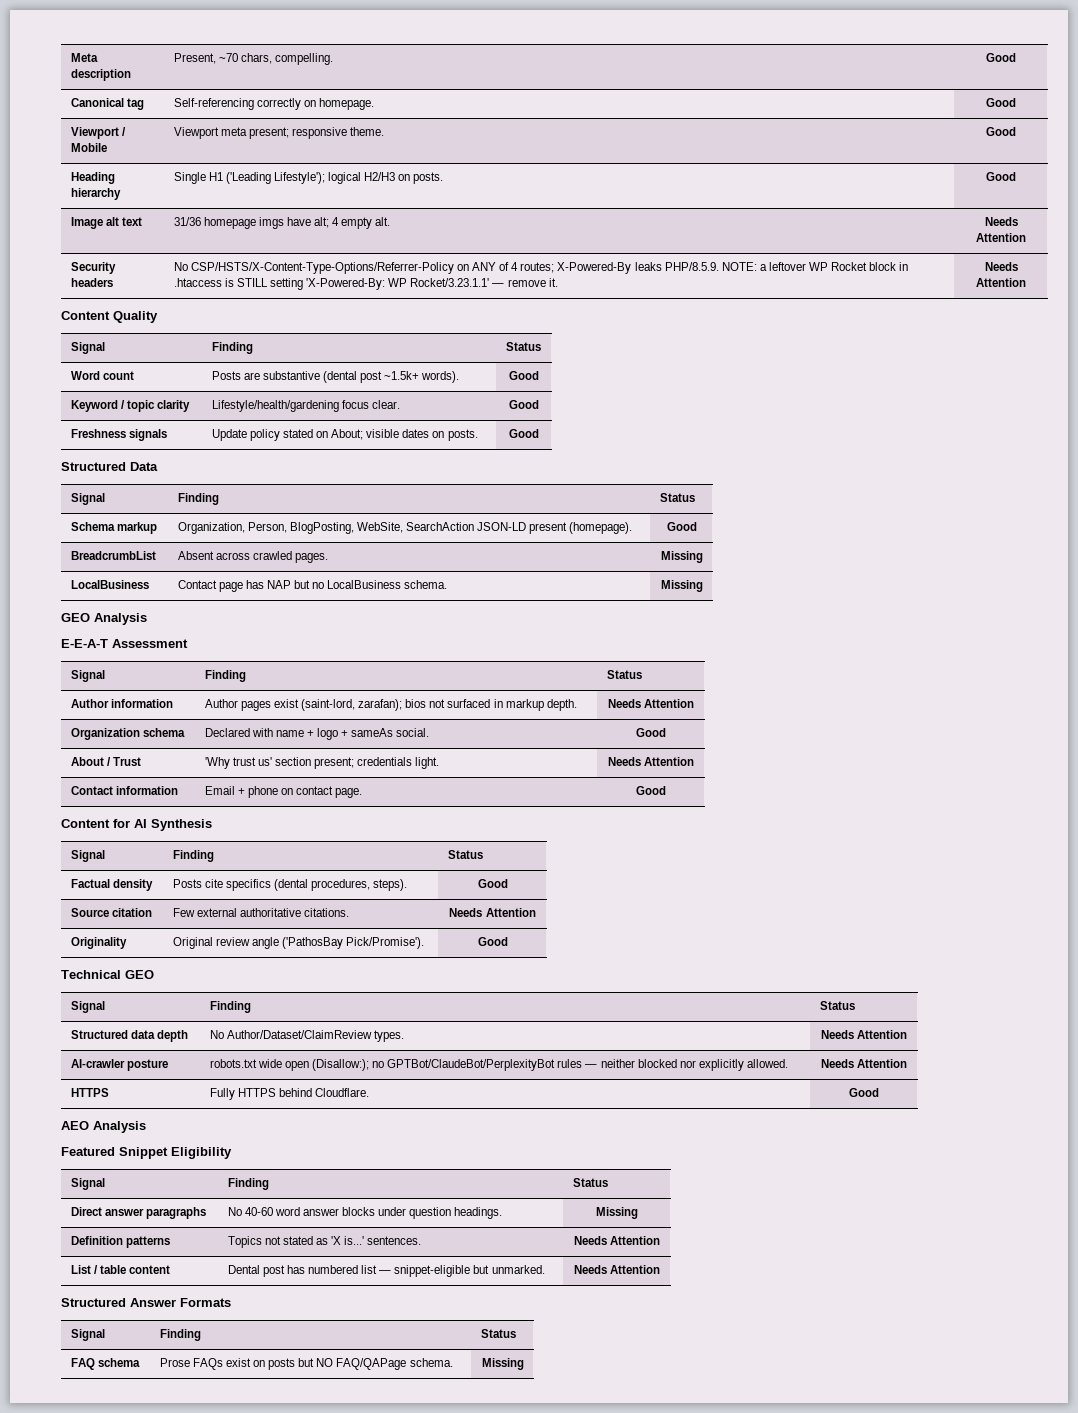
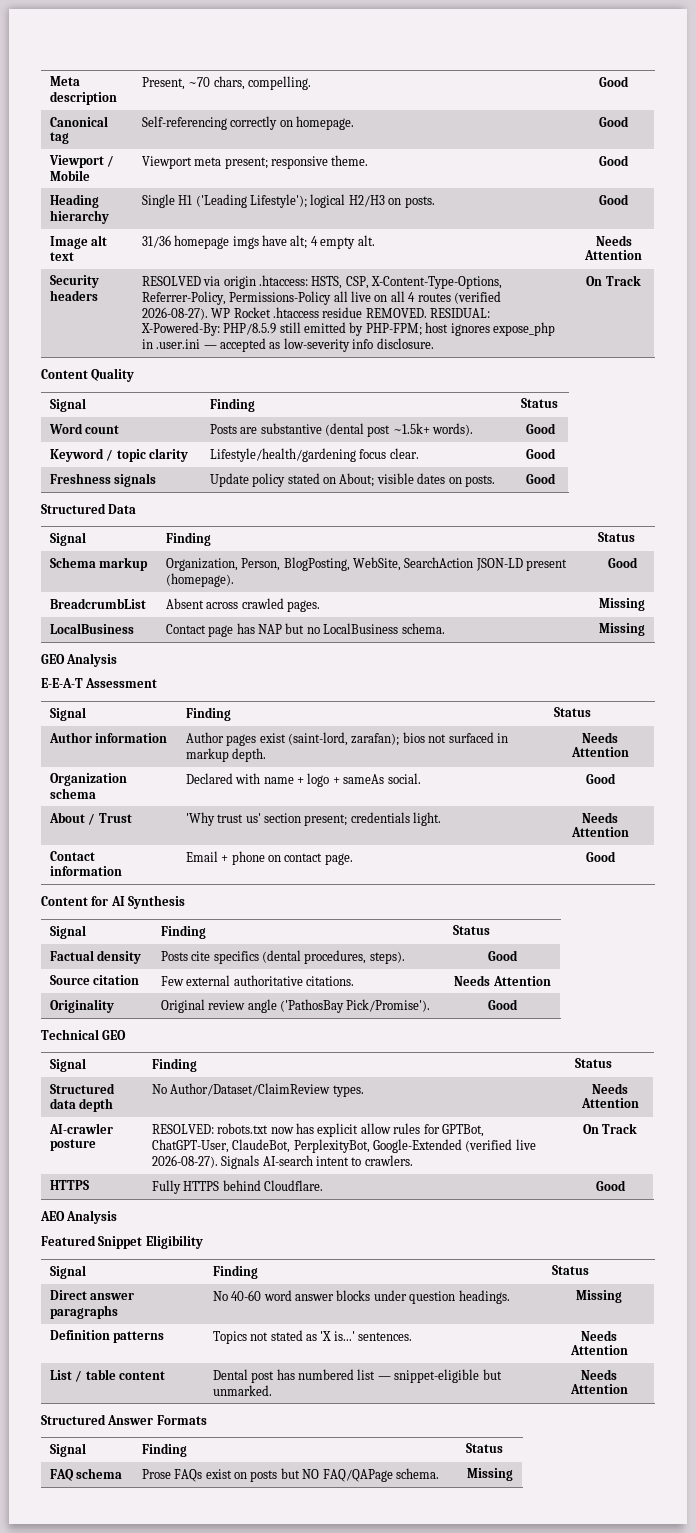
[173,262,909,274] [173,278,558,290] [984,262,1018,271] [976,278,1026,287] No CSP/HSTS/X-Content-Type-Options/Referrer-Policy on ANY of 4 routes; X-Powered-By leaks PHP/8.5.9. NOTE: a leftover WP Rocket block in .htaccess is STILL setting 'X-Powered-By: WP Rocket/3.23.1.1' — remove it. | Needs Attention -> [141,275,503,289] [141,291,501,305] [141,307,491,320] [140,322,555,336] [141,338,434,352] [586,275,641,286] RESOLVED via origin .htaccess: HSTS, CSP, X-Content-Type-Options, Referrer-Policy, Permissions-Policy all live on all 4 routes (verified 2026-08-27). WP Rocket .htaccess residue REMOVED. RESIDUAL: X-Powered-By: PHP/8.5.9 still emitted by PHP-FPM; host ignores expose_php in .user.ini — accepted as low-severity info disclosure. | On Track
[209,1059,788,1071] [820,1059,908,1068] robots.txt wide open (Disallow:); no GPTBot/ClaudeBot/PerplexityBot rules — neither blocked nor explicitly allowed. | Needs Attention -> [151,1123,484,1137] [151,1139,536,1153] [151,1155,413,1169] [582,1123,638,1134] RESOLVED: robots.txt now has explicit allow rules for GPTBot, ChatGPT-User, ClaudeBot, PerplexityBot, Google-Extended (verified live 2026-08-27). Signals AI-search intent to crawlers. | On Track

